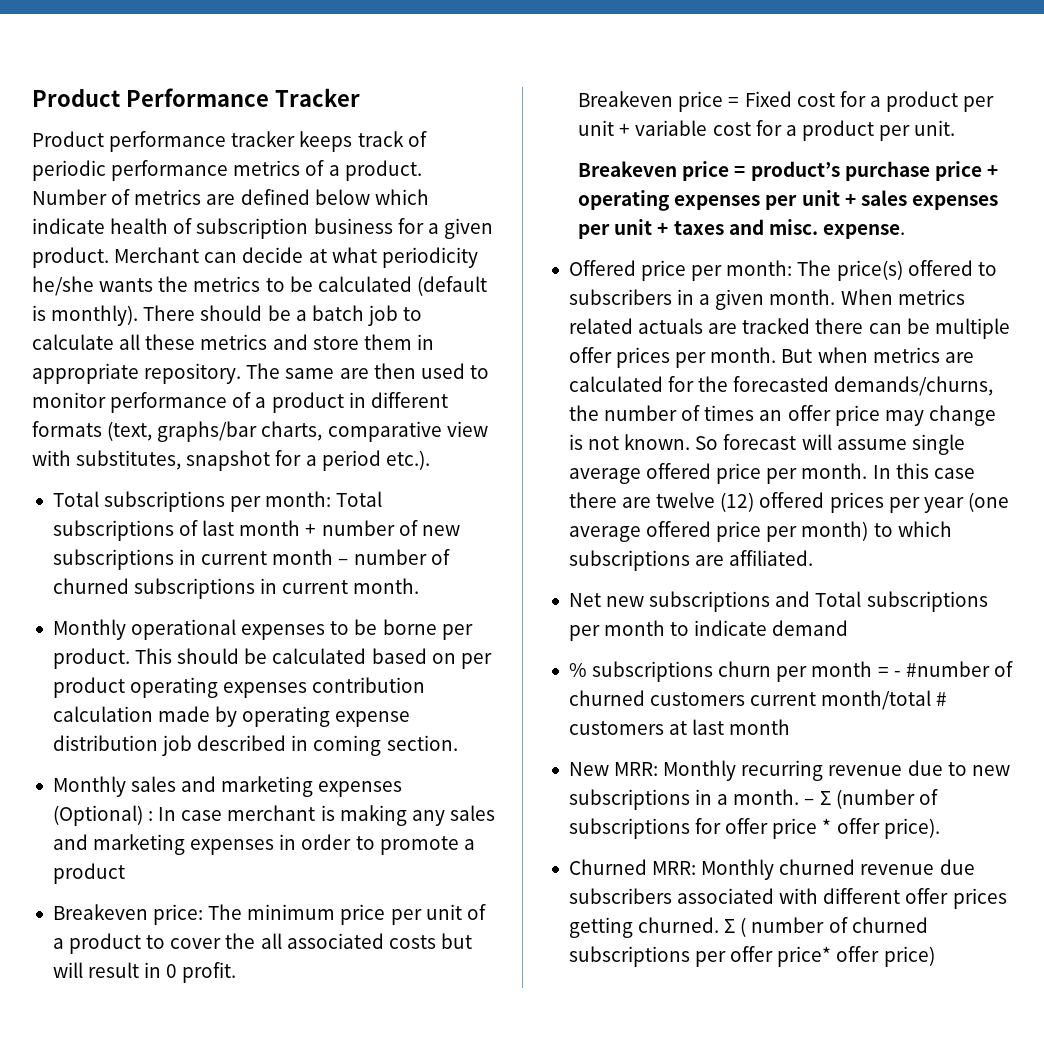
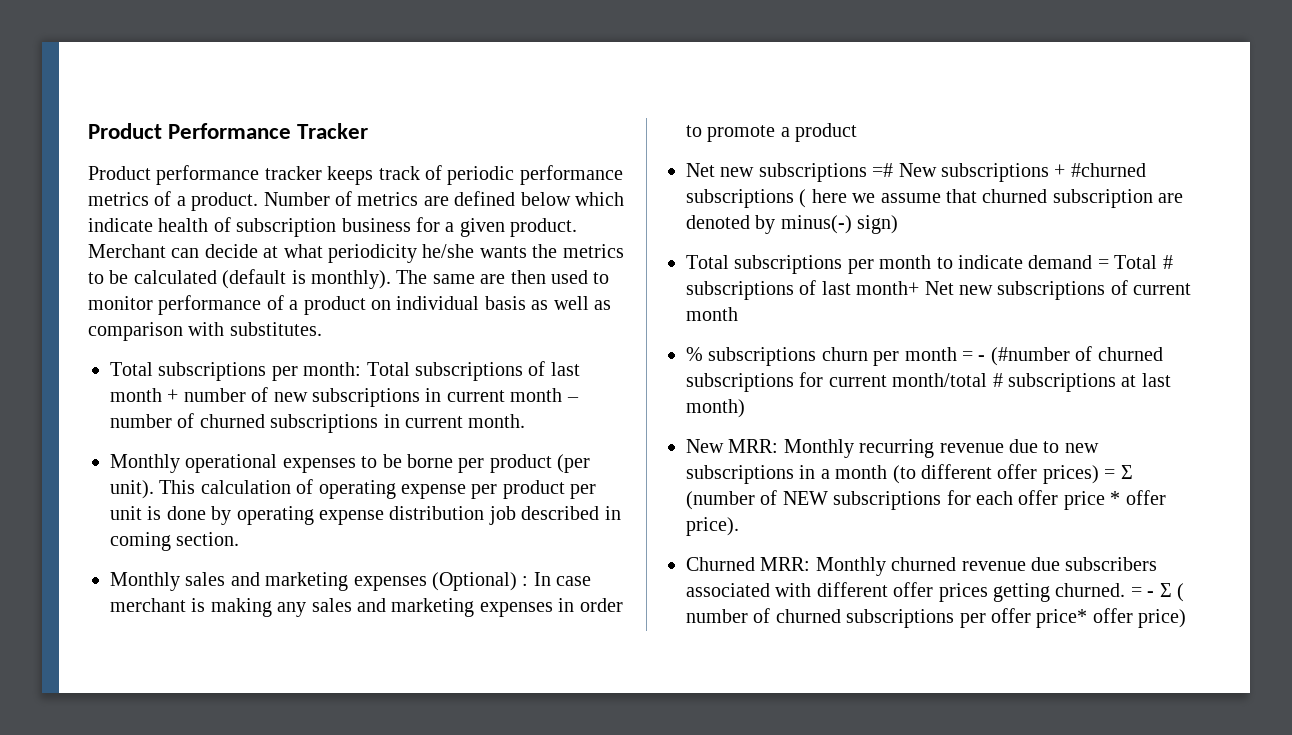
[143,305,423,326] [32,334,434,350] [32,363,242,384] There should be a batch job to calculate all these metrics and store them in appropriate repository. -> (391, 279) none
[348,392,448,408] [32,421,488,442] [32,450,430,471] in different formats (text, graphs/bar charts, comparative view with substitutes, snapshot for a period etc.). -> [371,296,611,310] [88,322,322,341] on individual basis as well as comparison with substitutes.
[52,648,492,669] [52,677,426,698] [52,706,211,722] product. This should be calculated based on per product operating expenses contribution calculation made -> [489,454,591,473] [110,479,597,499] [110,506,206,520] product (per unit). This calculation of operating expense per product per unit is done
[52,904,486,925] [52,933,472,954] [52,962,237,983] [578,91,995,112] [578,120,956,141] [578,161,998,181] [578,190,998,211] [578,219,905,239] [568,260,997,281] [568,289,965,310] [568,318,1010,339] [568,347,974,368] [568,376,994,396] [568,405,996,426] [568,434,965,455] [568,463,975,484] [568,492,1009,513] [568,521,952,542] [568,550,814,571] [568,591,811,612] Breakeven price: The minimum price per unit of a product to cover the all associated costs but will result in 0 profit. // Breakeven price = Fixed cost for a product per unit + variable cost for a product per unit. // Breakeven price = product’s purchase price + operating expenses per unit + sales expenses per unit + taxes and misc. expense. // Offered price per month: The price(s) offered to subscribers in a given month. When metrics related actuals are tracked there can be multiple offer prices per month. But when metrics are calculated for the forecasted demands/churns, the number of times an offer price may change is not known. So forecast will assume single average offered price per month. In this case there are twelve (12) offered prices per year (one average offered price per month) to which subscriptions are affiliated. // Net new subscriptions and -> [686,163,1146,182] [686,189,1184,208] [686,215,899,234] Net new subscriptions =# New subscriptions + #churned subscriptions ( here we assume that churned subscription are denoted by minus(-) sign) //
(849, 628) none -> [1097,255,1173,269] [686,280,1192,300] [686,307,738,321] = Total # subscriptions of last month+ Net new subscriptions of current month
[905,661,1013,677] [568,690,746,706] #number of churned customers -> [990,346,1163,366] [686,372,824,392] (#number of churned subscriptions for
[568,721,664,735] customers -> [1008,373,1116,392] subscriptions
[729,719,791,735] month -> [686,399,745,418] month)
[733,789,815,805] month. – -> [835,464,1116,484] month (to different offer prices) =
[568,818,722,839] subscriptions for -> [782,490,1013,510] NEW subscriptions for each
(720, 925) none -> [1130,587,1155,597] = -

